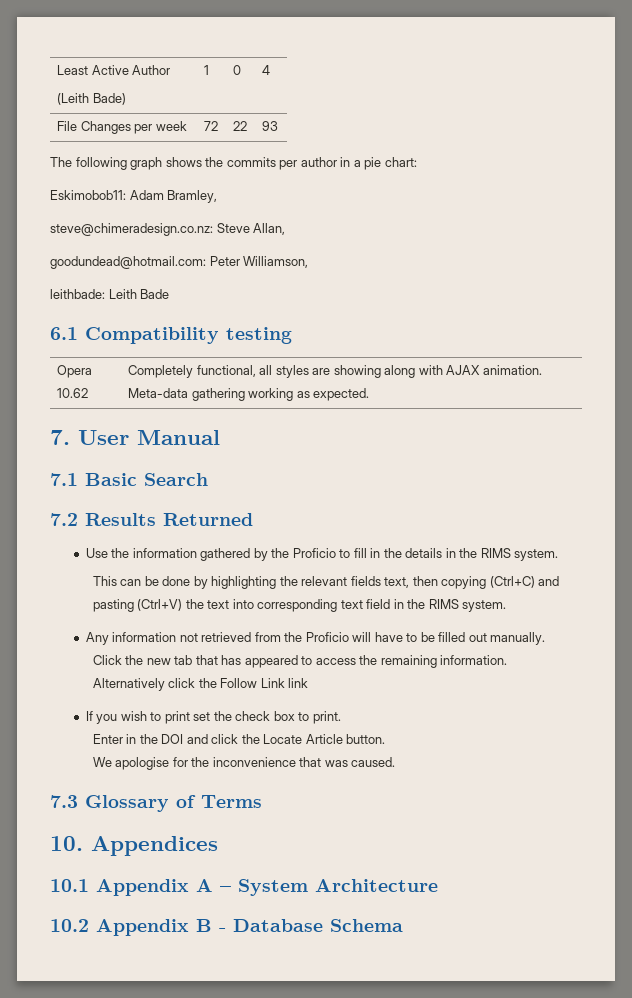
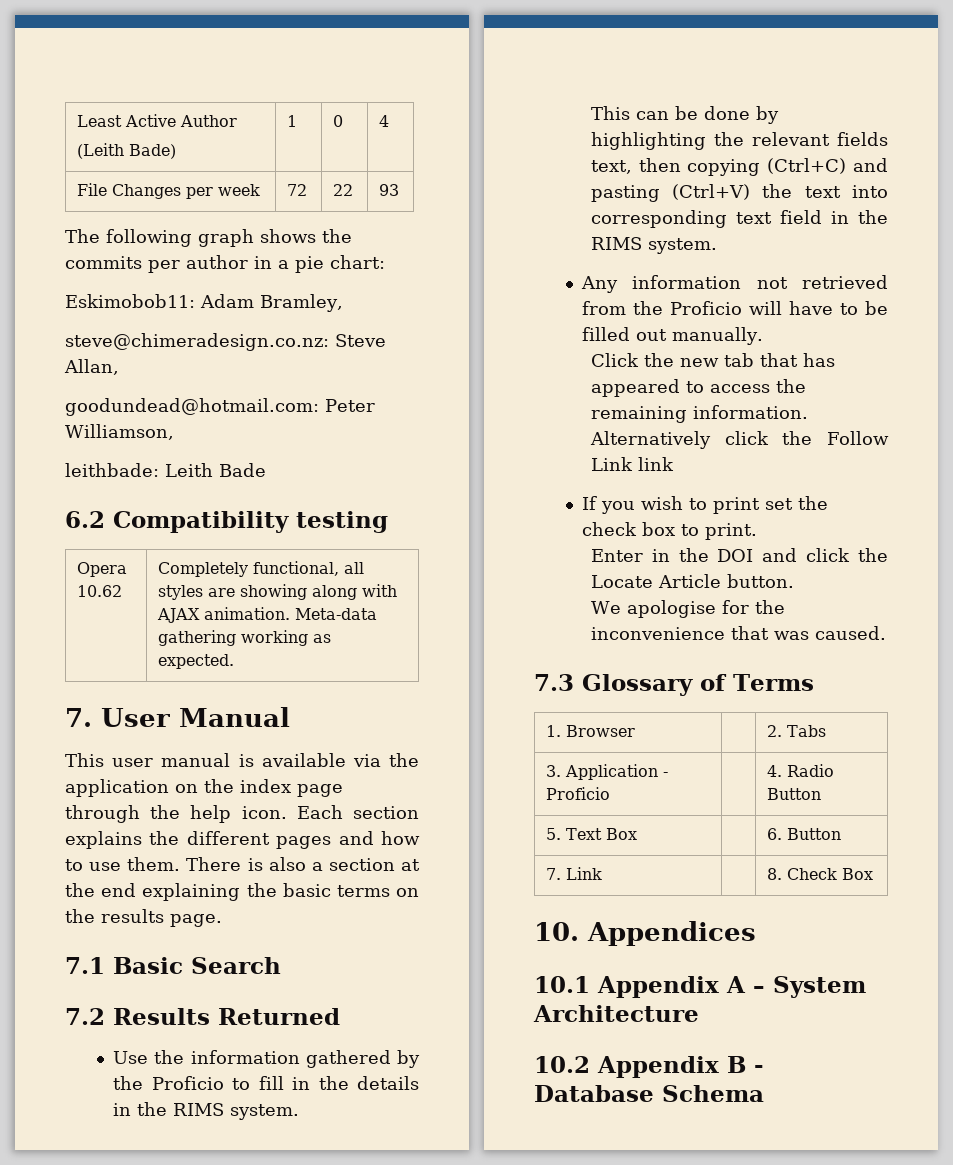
[50,327,78,340] 6.1 -> [65,511,105,528] 6.2
(220, 437) none -> [65,753,419,767] [65,779,343,797] [65,805,419,823] [65,831,420,849] [65,857,420,871] [65,883,419,901] [65,909,222,927] // This user manual is available via the application on the index page through the help icon. Each section explains the different pages and how to use them. There is also a section at the end explaining the basic terms on the results page.
(262, 801) none -> [546,725,636,737] [767,725,827,737] [546,764,669,780] [546,787,611,800] [767,764,835,777] [767,788,822,800] [546,828,638,840] [767,828,842,840] [546,867,603,880] [767,868,874,880] // 1. Browser | | 2. Tabs // 3. Application - Proficio | | 4. Radio Button // 5. Text Box | | 6. Button // 7. Link | | 8. Check Box

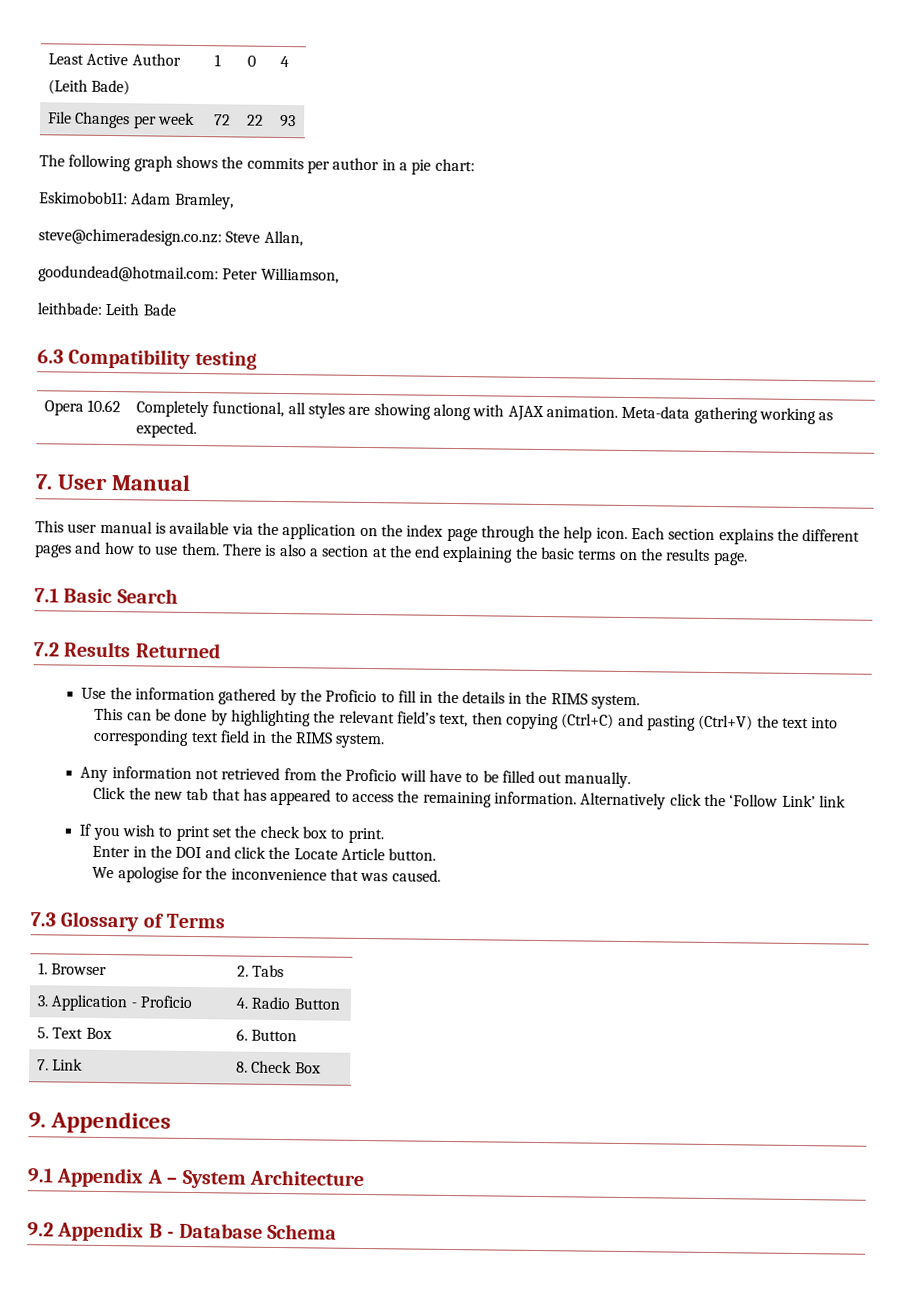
[65,511,105,528] 6.2 -> [37,349,64,364] 6.3
[837,132,888,146] fields -> [396,711,436,724] field’s
[827,431,890,445] [590,457,633,471] Follow Link -> [729,794,816,808] ‘Follow Link’
[534,922,579,941] 10. -> [28,1112,46,1128] 9.
[534,976,590,993] 10.1 -> [27,1168,53,1183] 9.1
[534,1056,590,1073] 10.2 -> [27,1222,54,1237] 9.2

